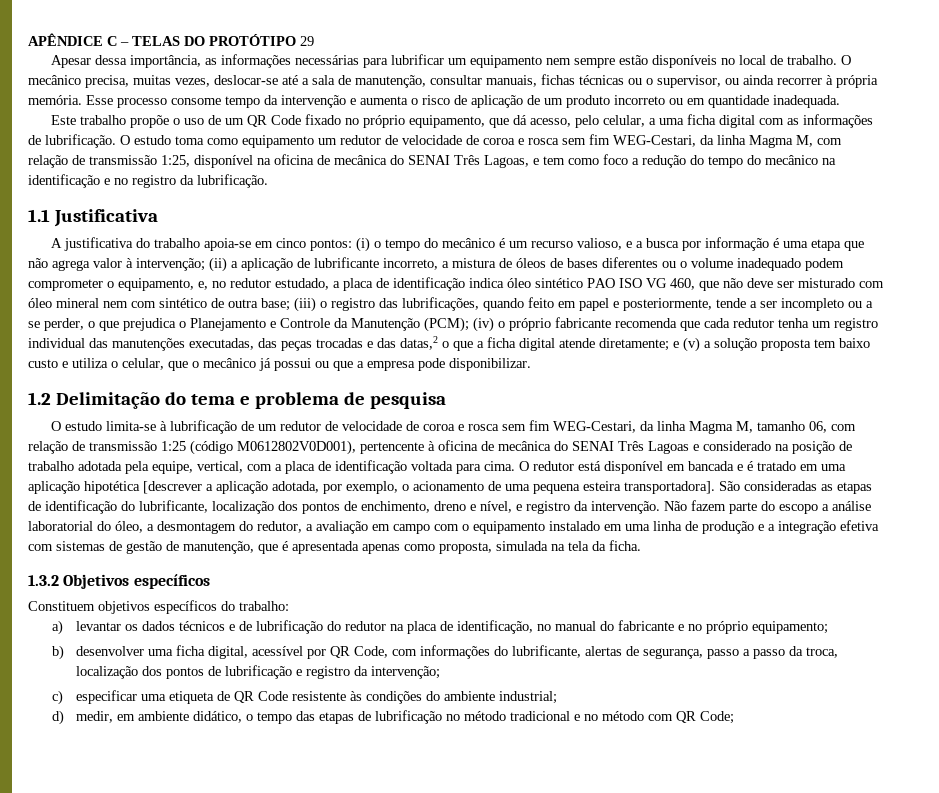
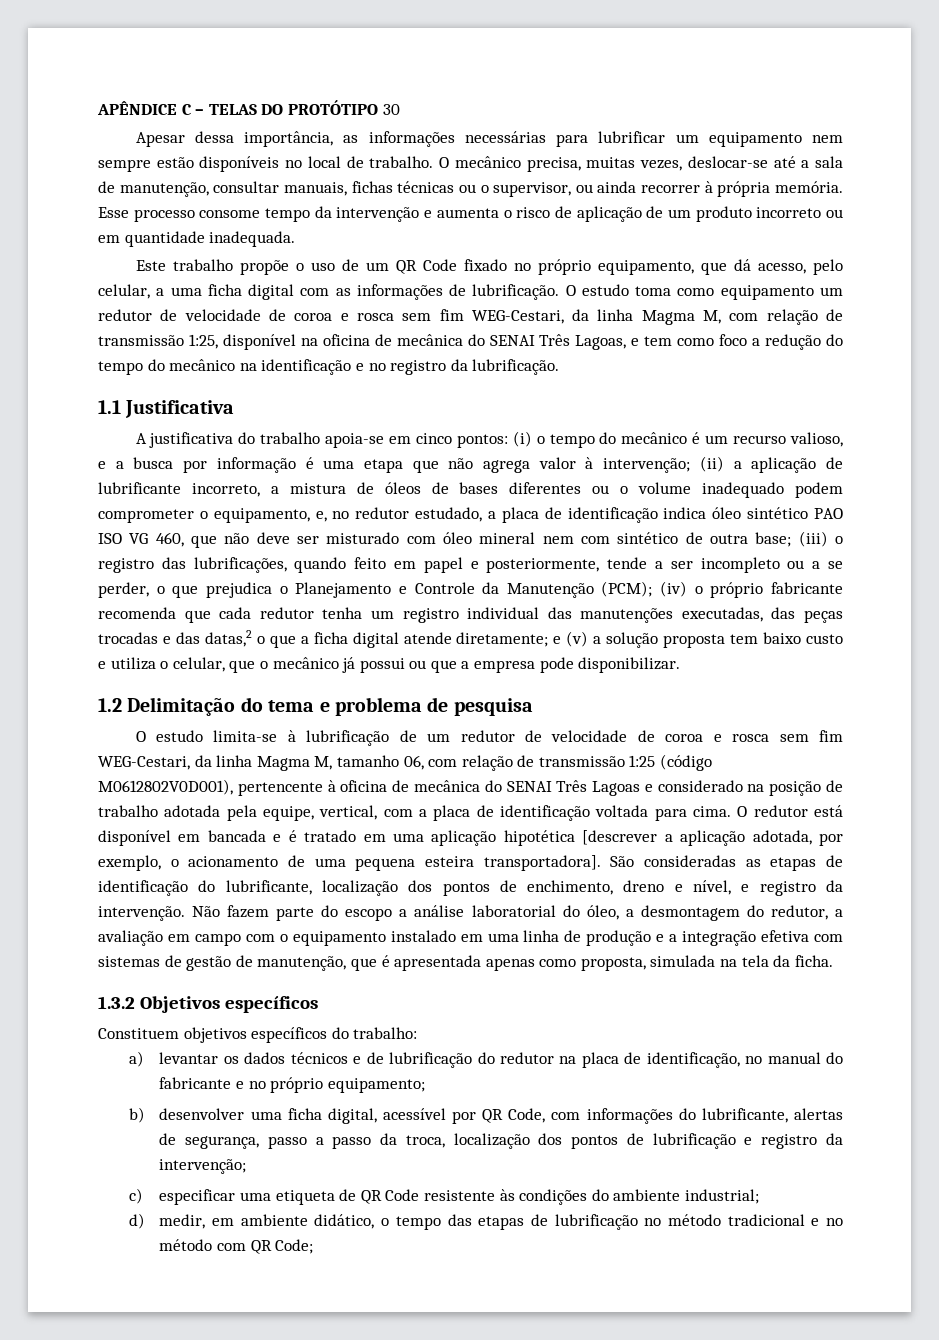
[300,36,314,46] 29 -> [382,104,400,115] 30

